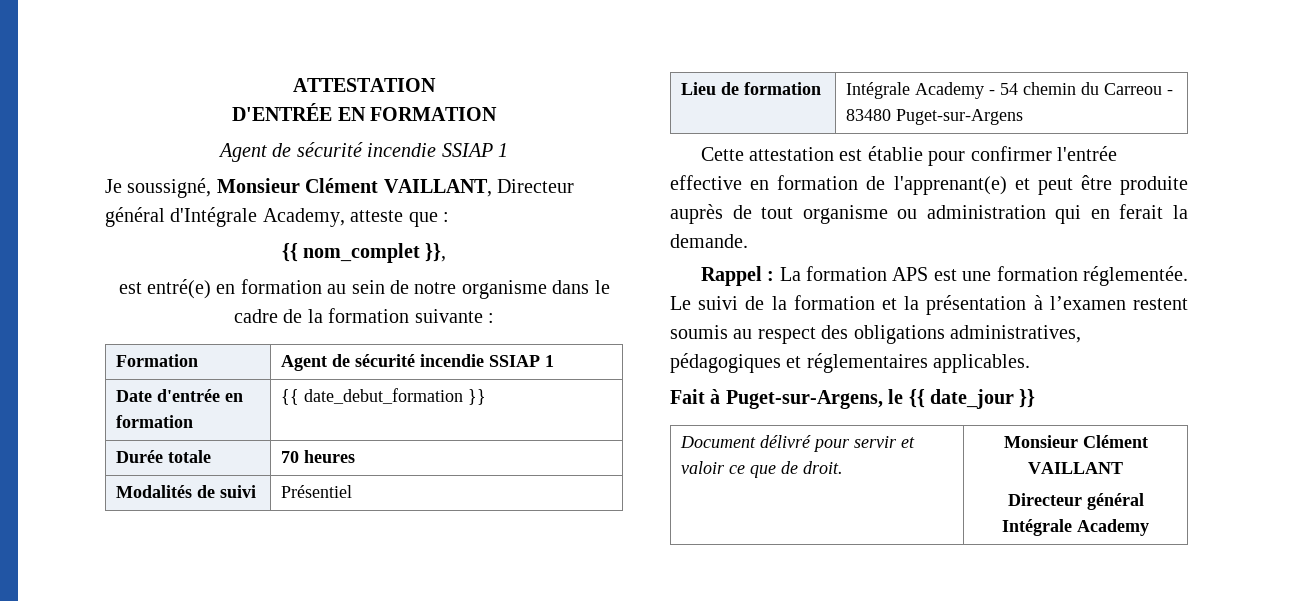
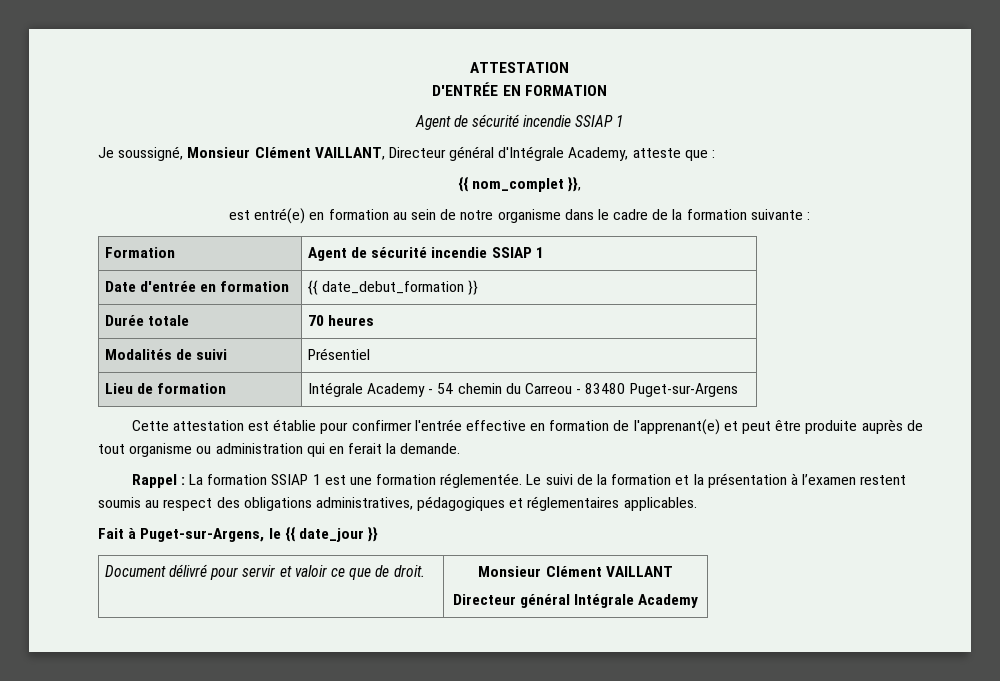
[892,267,929,281] APS -> [271,474,321,485] SSIAP 1

